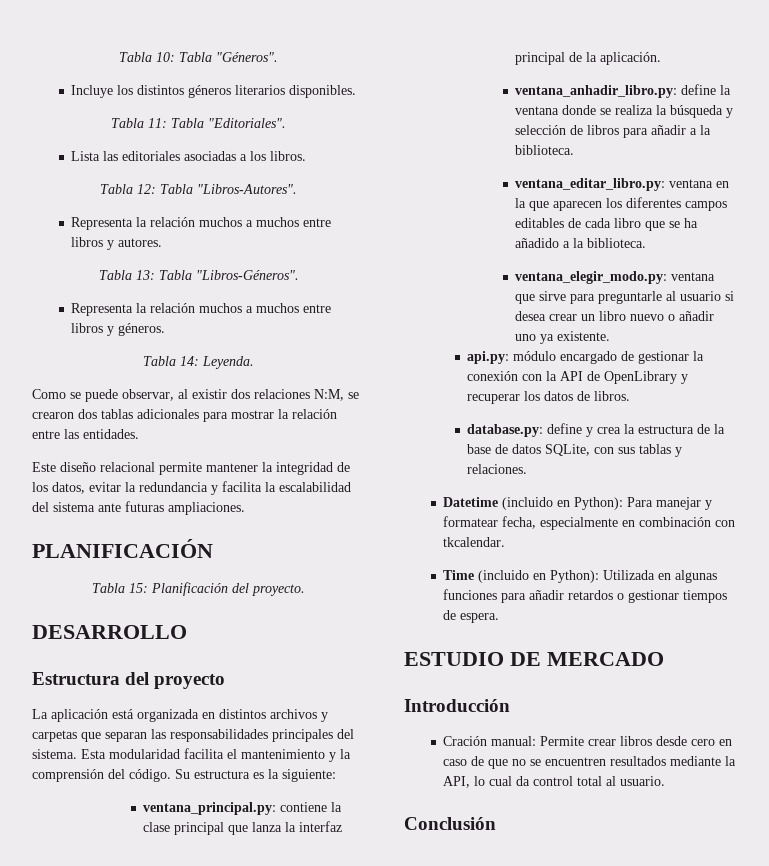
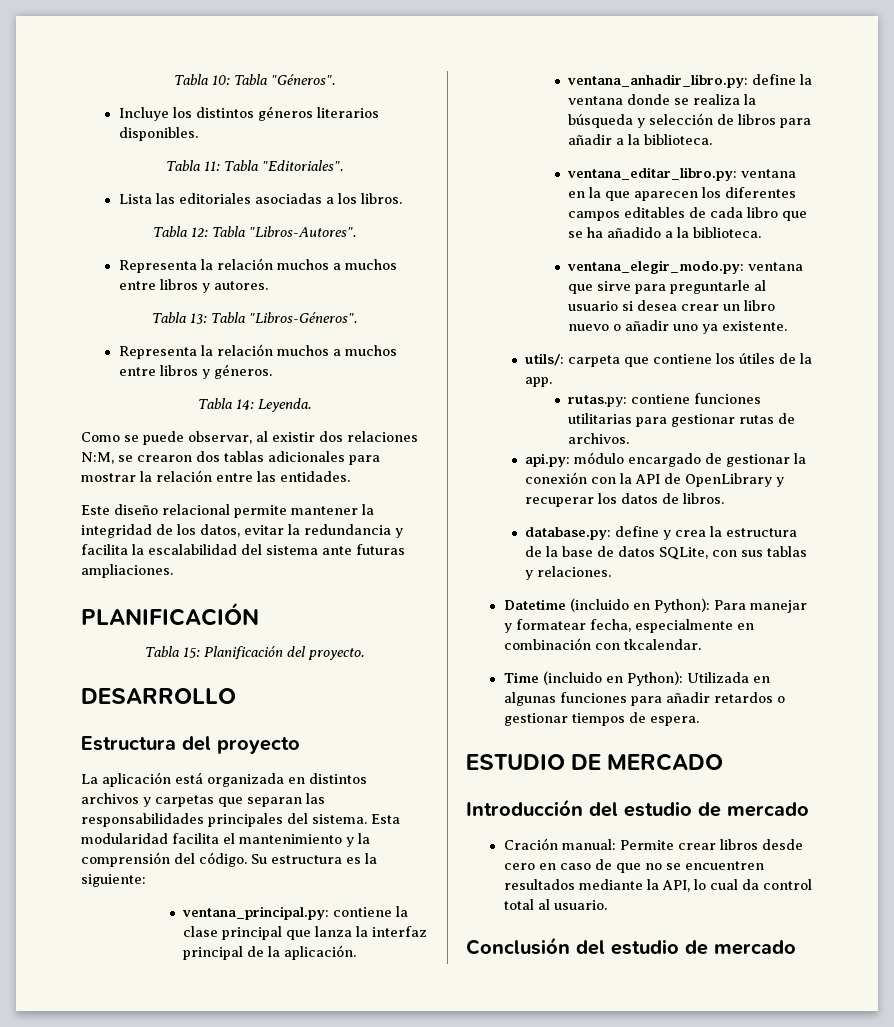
(611, 336) none -> [525,353,813,367] [525,377,553,387] [568,393,762,407] [568,413,796,427] [568,433,630,444] // utils/: carpeta que contiene los útiles de la app. // rutas.py: contiene funciones utilitarias para gestionar rutas de archivos.
(510, 705) none -> [589,801,809,817] del estudio de mercado
(496, 823) none -> [576,939,796,955] del estudio de mercado

